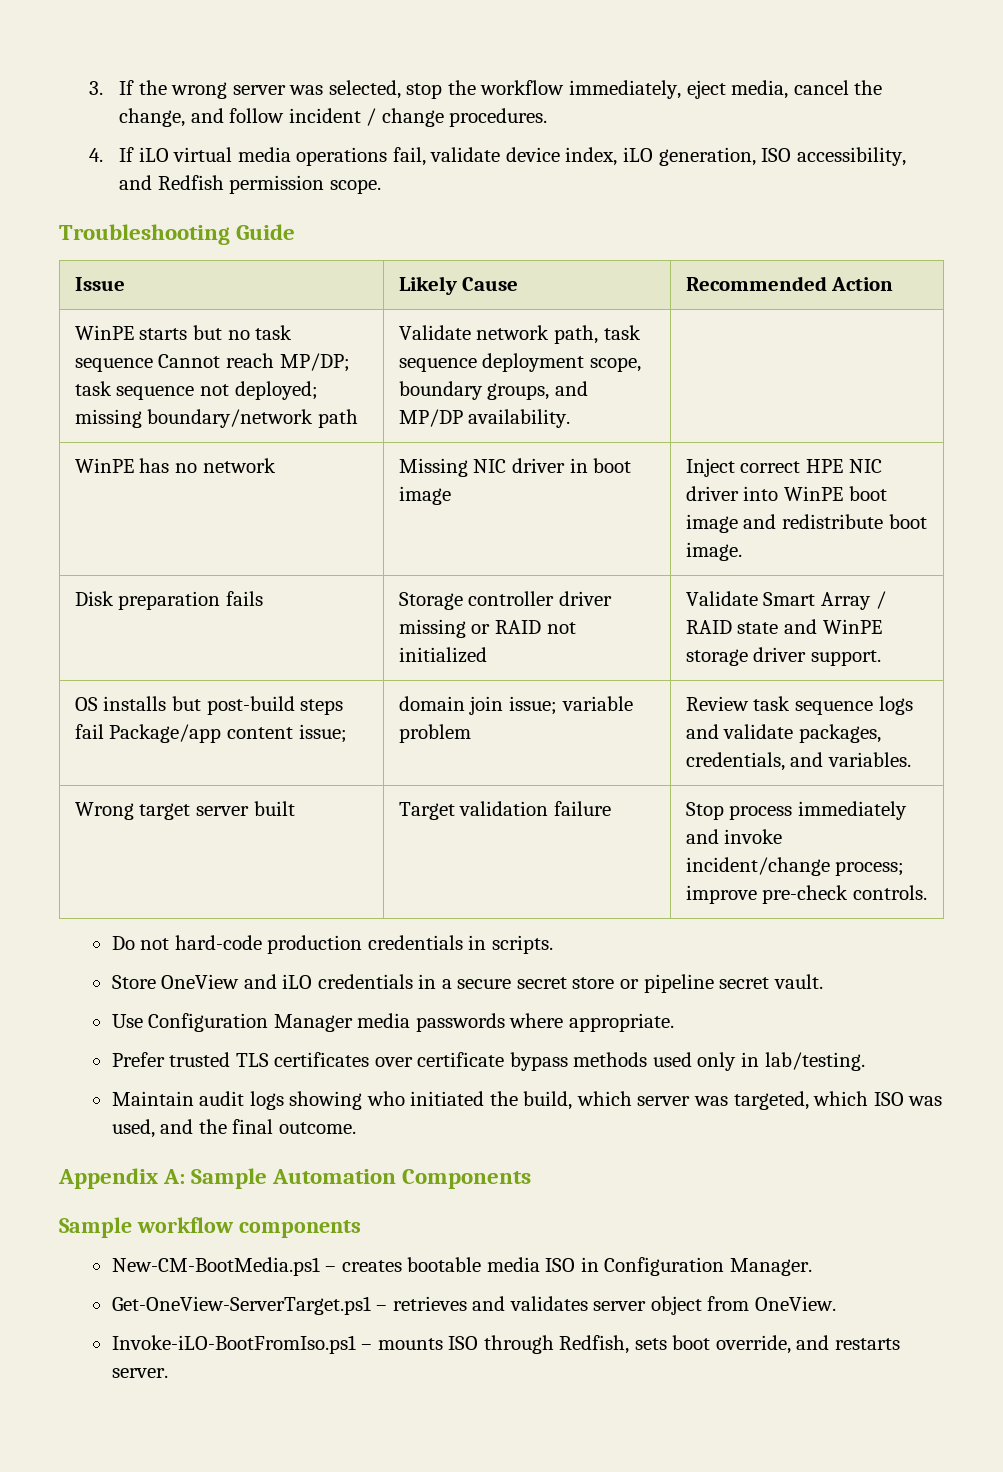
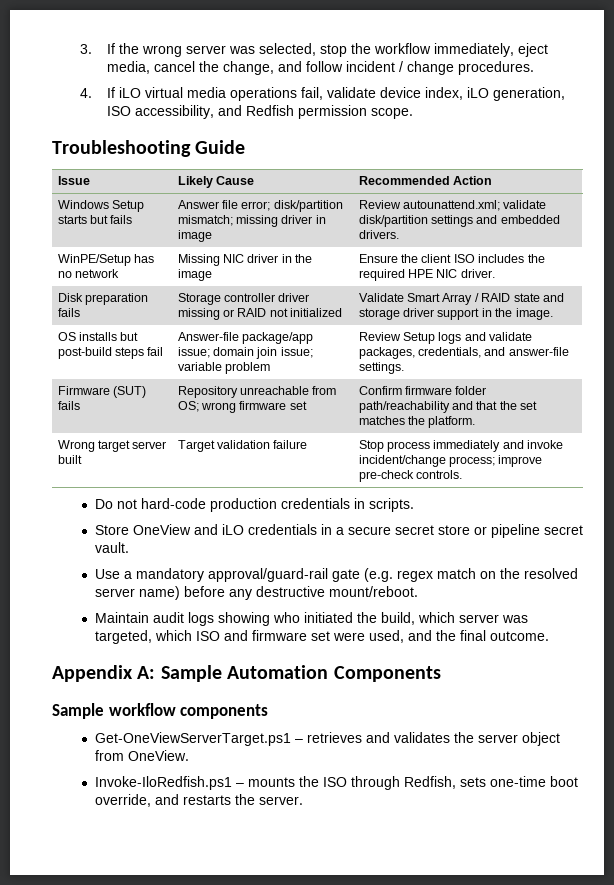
[74,325,293,340] [74,353,350,372] [74,381,318,400] [74,409,358,428] [398,325,641,344] [398,353,641,372] [398,381,588,400] [398,409,571,428] [74,458,134,473] WinPE starts but no task sequence Cannot reach MP/DP; task sequence not deployed; missing boundary/network path | Validate network path, task sequence deployment scope, boundary groups, and MP/DP availability. | // WinPE -> [57,200,145,212] [57,215,133,224] [177,200,343,212] [177,215,326,227] [177,230,212,242] [358,200,547,211] [358,215,560,227] [358,230,399,239] [57,254,131,266] Windows Setup starts but fails | Answer file error; disk/partition mismatch; missing driver in image | Review autounattend.xml; validate disk/partition settings and embedded drivers. // WinPE/Setup
[593,458,632,473] [398,486,451,505] [685,458,882,477] [685,486,887,501] [685,514,927,533] [685,542,742,561] boot image | Inject correct HPE NIC driver into WinPE boot image and redistribute boot image. -> [295,254,313,263] [177,269,212,281] [358,254,545,263] [358,269,495,281] the image | Ensure the client ISO includes the required HPE NIC driver.
[822,619,882,634] WinPE -> (564, 297) none
[810,650,881,666] support. -> [437,308,553,320] support in the image.
[109,724,347,743] Package/app content issue; | -> [177,332,314,344] [177,347,210,358] | Answer-file package/app issue;
[753,696,873,715] task sequence -> [403,332,436,344] Setup
[827,752,911,767] variables. -> [508,347,569,356] [358,362,404,374] [57,386,147,398] [57,401,80,410] [177,386,337,398] [177,401,307,413] [358,386,487,395] [358,401,538,413] [358,416,476,428] answer-file settings. // Firmware (SUT) fails | Repository unreachable from OS; wrong firmware set | Confirm firmware folder path/reachability and that the set matches the platform.
[148,1013,674,1032] [111,1052,865,1071] Configuration Manager media passwords where appropriate. // Prefer trusted TLS certificates over certificate bypass methods used only in lab/testing. -> [123,568,578,582] [94,586,418,600] a mandatory approval/guard-rail gate (e.g. regex match on the resolved server name) before any destructive mount/reboot.
[908,1096,943,1106] was -> [223,630,365,641] and firmware set were
[111,1257,812,1276] [111,1296,371,1315] New-CM-BootMedia.ps1 – creates bootable media ISO in Configuration Manager. // Get-OneView-ServerTarget.ps1 -> [94,732,291,746] Get-OneViewServerTarget.ps1
(588, 1303) none -> [453,732,474,743] the
[111,1335,356,1354] Invoke-iLO-BootFromIso.ps1 -> [94,776,232,790] Invoke-IloRedfish.ps1
(443, 1344) none -> [298,776,319,787] the
(667, 1344) none -> [489,776,546,787] one-time
(900, 1344) none -> [234,794,255,805] the

